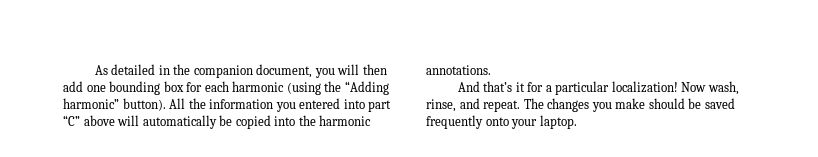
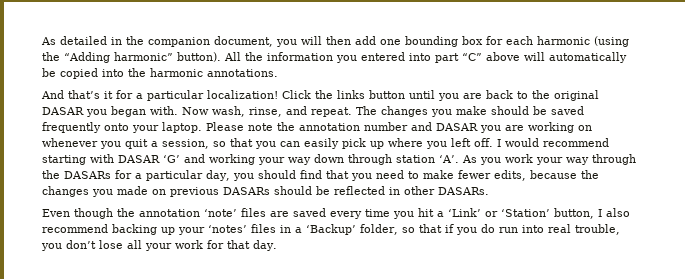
(678, 87) none -> [282,90,599,101] [42,106,178,117] Click the links button until you are back to the original DASAR you began with.
(577, 122) none -> [206,122,592,133] [42,138,609,149] [42,154,636,165] [42,170,599,181] [42,186,489,197] [42,208,630,219] [42,224,620,235] [41,240,277,251] Please note the annotation number and DASAR you are working on whenever you quit a session, so that you can easily pick up where you left off. I would recommend starting with DASAR ‘G’ and working your way down through station ‘A’. As you work your way through the DASARs for a particular day, you should find that you need to make fewer edits, because the changes you made on previous DASARs should be reflected in other DASARs. // Even though the annotation ‘note’ files are saved every time you hit a ‘Link’ or ‘Station’ button, I also recommend backing up your ‘notes’ files in a ‘Backup’ folder, so that if you do run into real trouble, you don’t lose all your work for that day.

